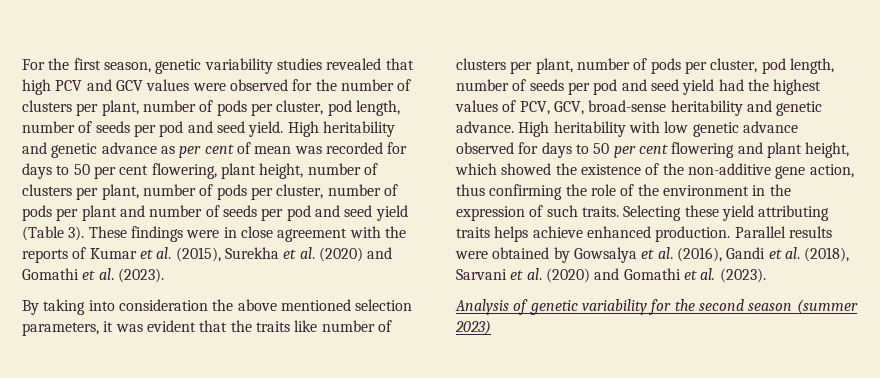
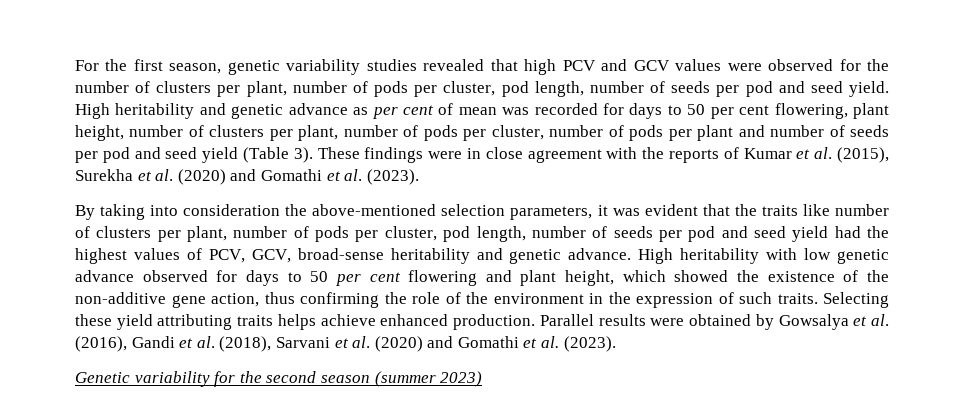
[237,299,351,311] above mentioned -> [312,204,437,216] above-mentioned
[455,299,578,315] Analysis of genetic -> [75,372,130,383] Genetic

